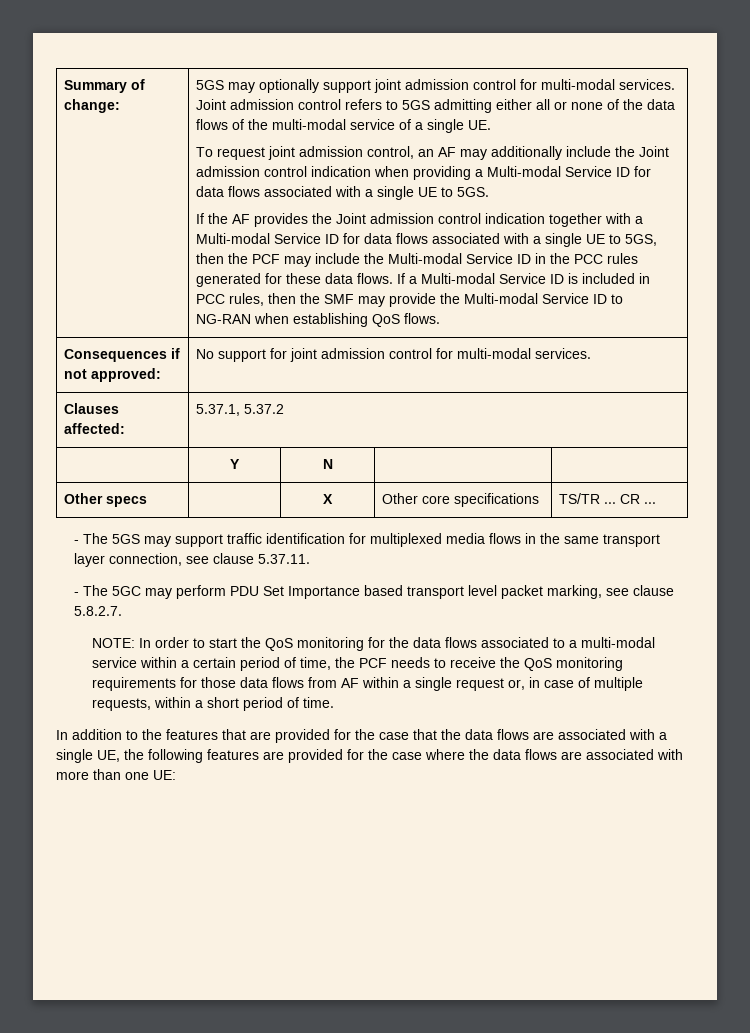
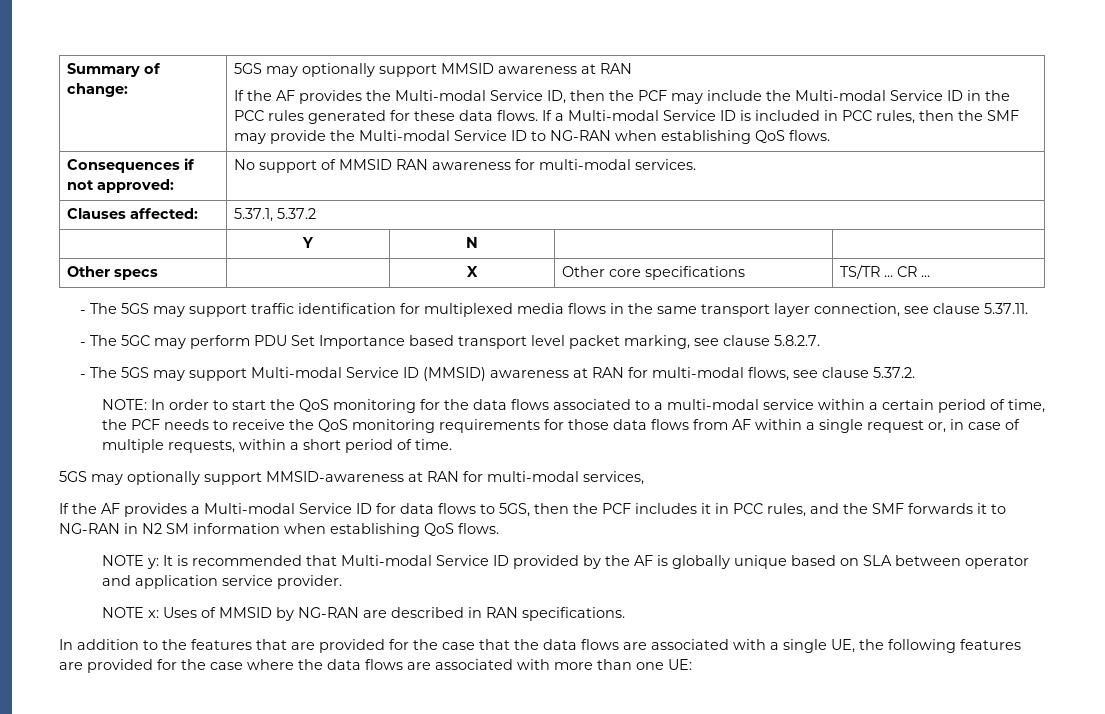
[373,79,675,93] [195,99,675,113] [195,119,491,133] [195,146,669,160] [195,166,651,180] [195,186,489,200] joint admission control for multi-modal services. Joint admission control refers to 5GS admitting either all or none of the data flows of the multi-modal service of a single UE. // To request joint admission control, an AF may additionally include the Joint admission control indication when providing a Multi-modal Service ID for data flows associated with a single UE to 5GS. -> [441,63,633,74] MMSID awareness at RAN
[335,213,643,227] [195,233,657,247] Joint admission control indication together with a Multi-modal Service ID for data flows associated with a single UE to 5GS, -> [395,90,567,104] Multi-modal Service ID,
[269,348,432,362] for joint admission control -> [321,159,512,170] of MMSID RAN awareness
(122, 611) none -> [80,367,916,381] // - The 5GS may support Multi-modal Service ID (MMSID) awareness at RAN for multi-modal flows, see clause 5.37.2.
(334, 702) none -> [59,471,644,485] [59,503,1006,517] [59,523,499,537] [101,555,1029,569] [101,575,342,589] [101,607,625,621] // 5GS may optionally support MMSID-awareness at RAN for multi-modal services, // If the AF provides a Multi-modal Service ID for data flows to 5GS, then the PCF includes it in PCC rules, and the SMF forwards it to NG-RAN in N2 SM information when establishing QoS flows. // NOTE y: It is recommended that Multi-modal Service ID provided by the AF is globally unique based on SLA between operator and application service provider. // NOTE x: Uses of MMSID by NG-RAN are described in RAN specifications.

